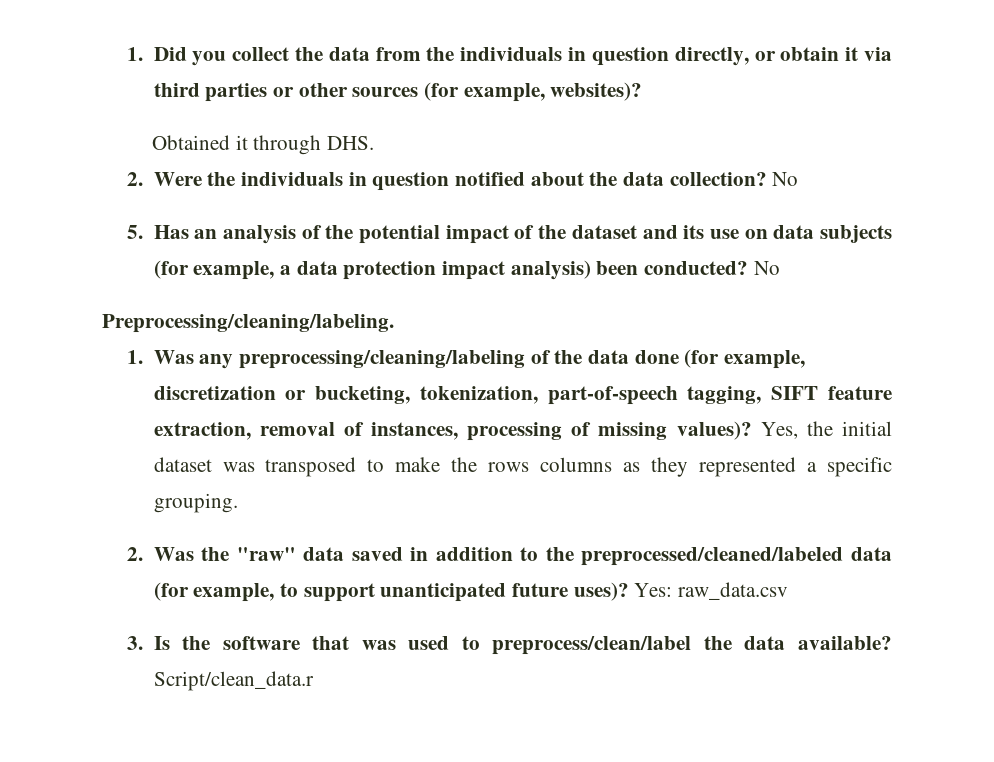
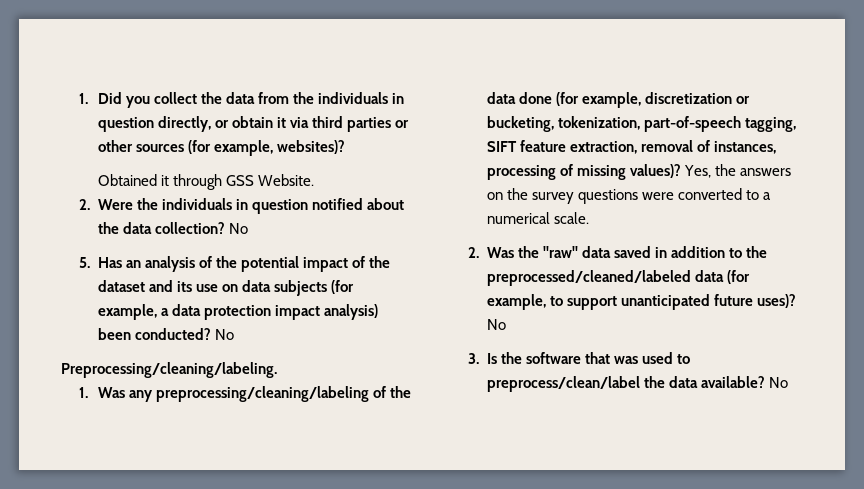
[327,136,375,150] DHS. -> [225,174,314,186] GSS Website.
[842,421,892,436] [153,457,892,477] [153,493,238,513] initial dataset was transposed to make the rows columns as they represented a specific grouping. -> [739,168,791,176] [486,188,772,204] [486,212,589,224] answers on the survey questions were converted to a numerical scale.
[634,582,788,600] Yes: raw_data.csv -> [486,319,506,330] No
[153,671,314,691] Script/clean_data.r -> [769,377,789,388] No

